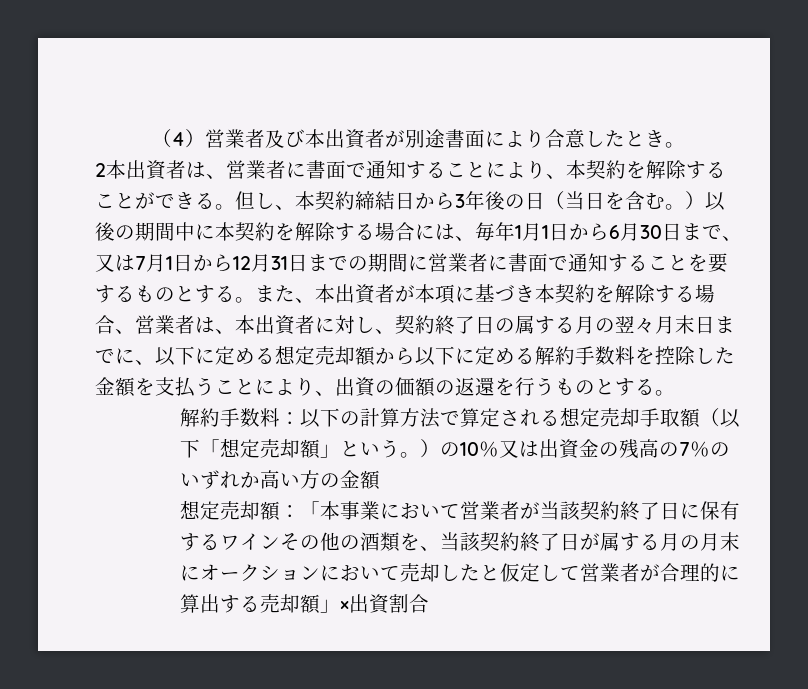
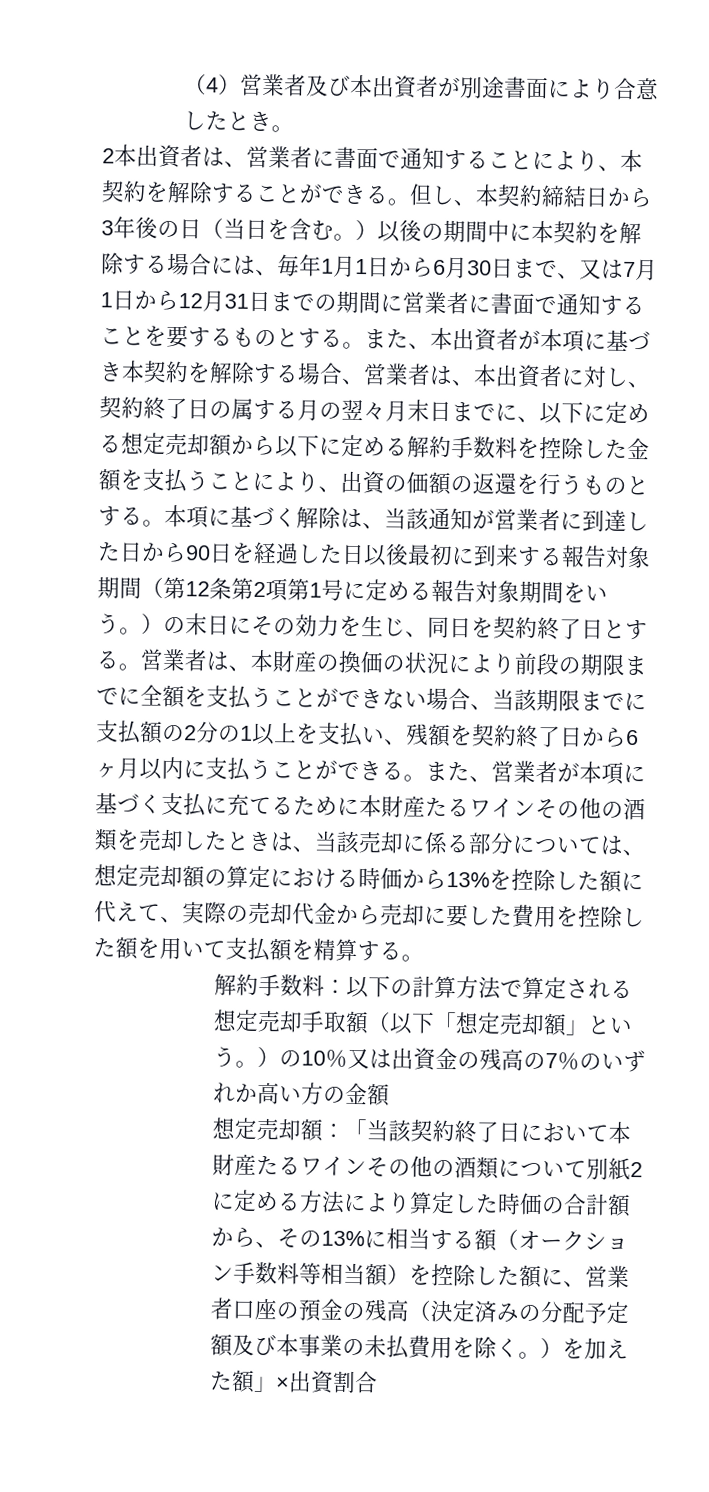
(675, 393) none -> [164,504,650,532] [97,541,652,569] [97,576,609,604] [97,613,649,641] [96,648,648,676] [96,684,648,712] [96,720,640,748] [95,756,647,785] [95,792,647,821] [94,828,646,857] [94,864,645,893] [94,900,646,928] [93,936,425,962] 本項に基づく解除は、当該通知が営業者に到達した日から90日を経過した日以後最初に到来する報告対象期間（第12条第2項第1号に定める報告対象期間をいう。）の末日にその効力を生じ、同日を契約終了日とする。営業者は、本財産の換価の状況により前段の期限までに全額を支払うことができない場合、当該期限までに支払額の2分の1以上を支払い、残額を契約終了日から6ヶ月以内に支払うことができる。また、営業者が本項に基づく支払に充てるために本財産たるワインその他の酒類を売却したときは、当該売却に係る部分については、想定売却額の算定における時価から13%を控除した額に代えて、実際の売却代金から売却に要した費用を控除した額を用いて支払額を精算する。
[320,501,541,520] 本事業において営業者が -> (368, 1128) none
[700,501,741,520] [180,532,741,552] [180,563,741,582] [180,594,301,613] 保有するワインその他の酒類を、当該契約終了日が属する月の月末にオークションにおいて売却したと仮定して営業者が合理的に算出する売却 -> [542,1121,632,1145] [212,1153,644,1181] [211,1189,632,1218] [211,1226,630,1252] [211,1261,631,1289] [210,1297,630,1325] [210,1333,630,1360] [210,1370,234,1391] おいて本財産たるワインその他の酒類について別紙2に定める方法により算定した時価の合計額から、その13%に相当する額（オークション手数料等相当額）を控除した額に、営業者口座の預金の残高（決定済みの分配予定額及び本事業の未払費用を除く。）を加えた

